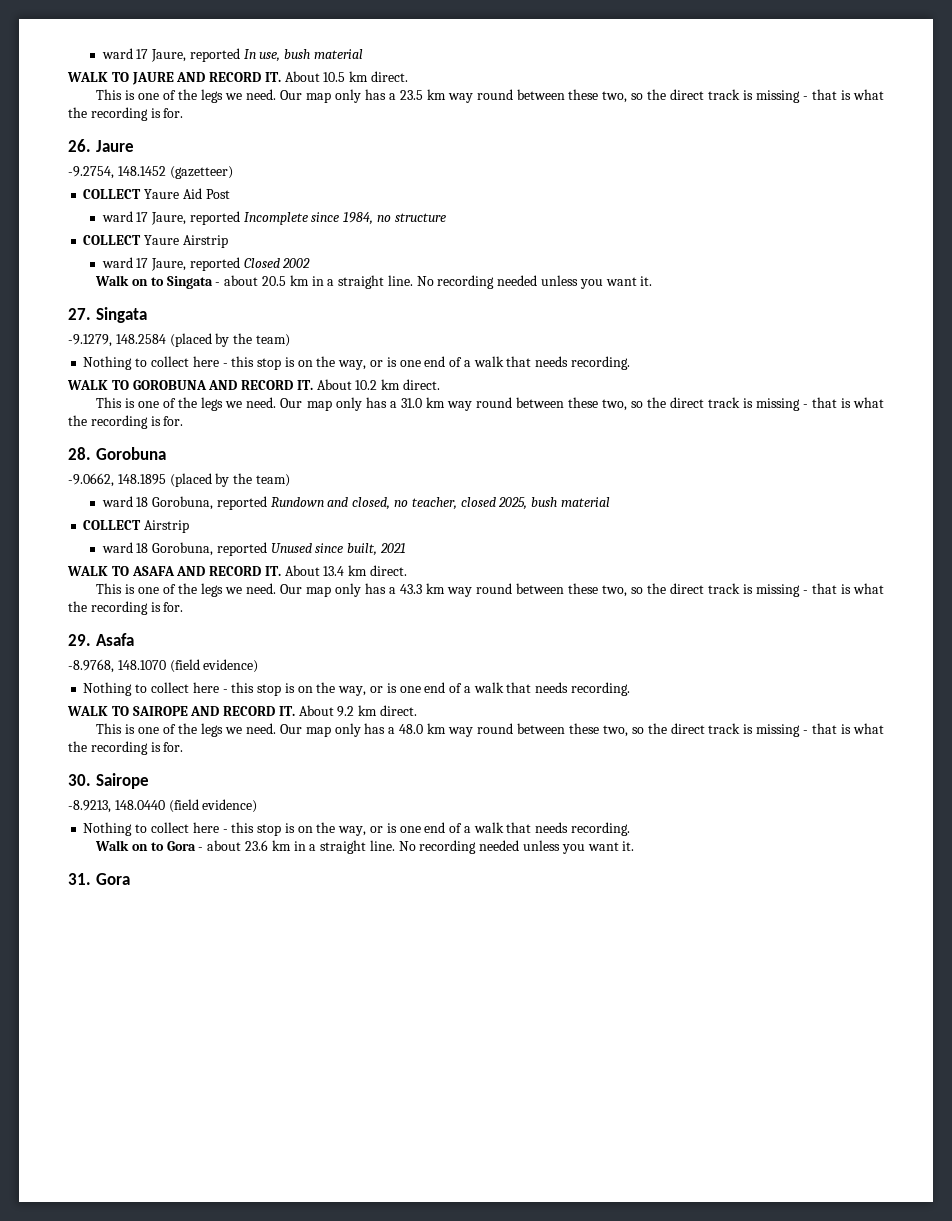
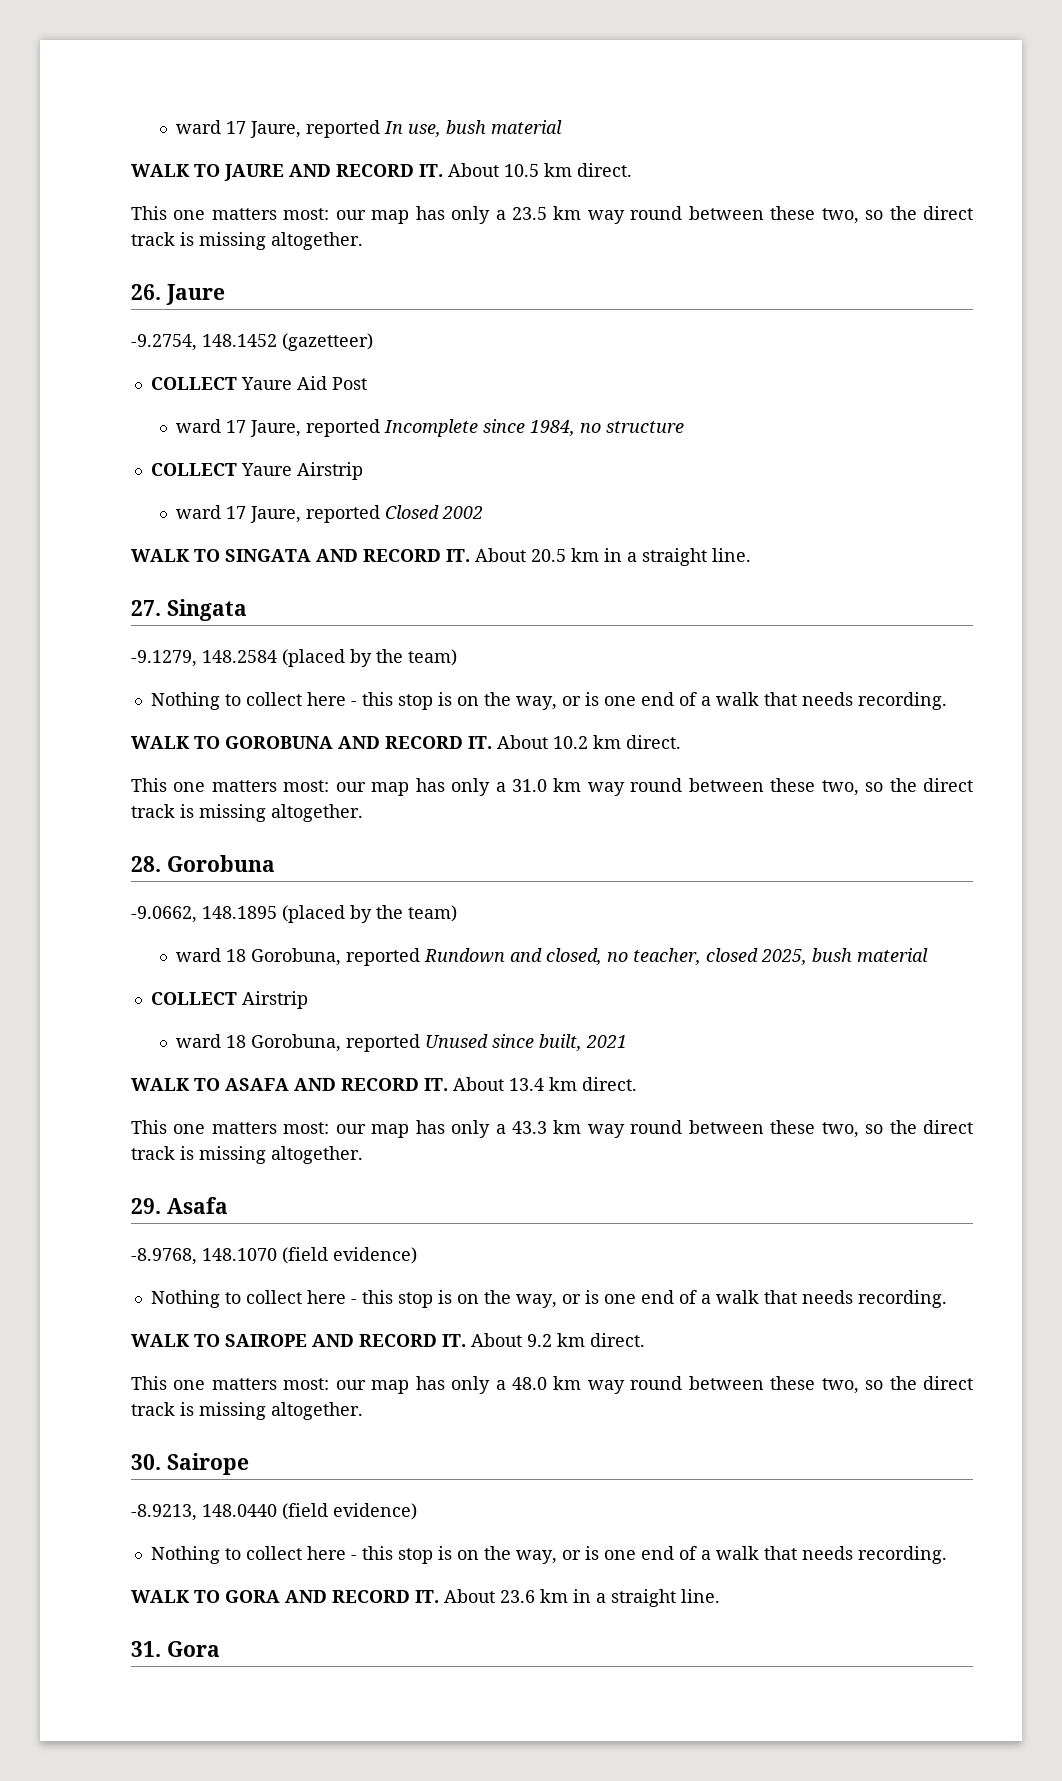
[125,89,386,103] is one of the legs we need. Our map only has -> [173,206,491,224] one matters most: our map has only
[803,89,885,100] [68,107,184,121] - that is what the recording is for. -> [271,232,363,250] altogether.
[95,275,259,289] Walk on to Singata - about -> [131,548,526,562] WALK TO SINGATA AND RECORD IT. About
[416,275,653,289] No recording needed unless you want it. -> (751, 555) none
[125,397,387,411] is one of the legs we need. Our map only has -> [173,778,491,796] one matters most: our map has only
[802,397,885,408] [68,415,184,429] - that is what the recording is for. -> [271,804,363,822] altogether.
[125,583,387,597] is one of the legs we need. Our map only has -> [173,1120,491,1138] one matters most: our map has only
[803,583,885,594] [68,601,184,615] - that is what the recording is for. -> [271,1146,363,1164] altogether.
[125,723,386,737] is one of the legs we need. Our map only has -> [173,1376,491,1394] one matters most: our map has only
[803,723,885,734] [68,741,184,755] - that is what the recording is for. -> [271,1402,363,1420] altogether.
[95,840,242,851] Walk on to Gora - about -> [131,1589,495,1603] WALK TO GORA AND RECORD IT. About
[398,840,635,854] No recording needed unless you want it. -> (720, 1596) none

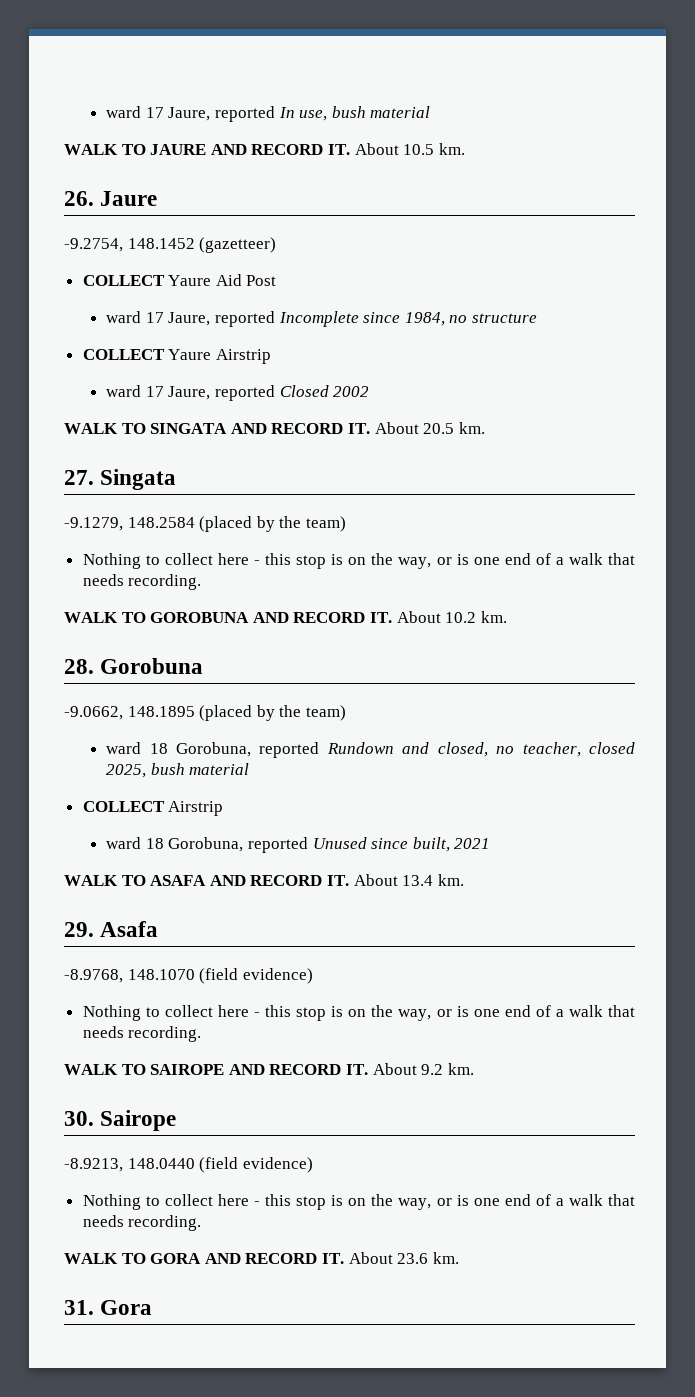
[544,163,632,177] [131,206,974,224] [131,232,363,250] km direct. // This one matters most: our map has only a 23.5 km way round between these two, so the direct track is missing altogether. -> [438,143,465,155] km.
[571,548,751,566] km in a straight line. -> [458,422,485,434] km.
[593,735,681,749] [131,778,974,796] [131,804,363,822] km direct. // This one matters most: our map has only a 31.0 km way round between these two, so the direct track is missing altogether. -> [480,611,507,623] km.
[549,1077,637,1091] [131,1120,974,1138] [131,1146,363,1164] km direct. // This one matters most: our map has only a 43.3 km way round between these two, so the direct track is missing altogether. -> [437,874,464,886] km.
[557,1333,645,1347] [131,1376,974,1394] [131,1402,363,1420] km direct. // This one matters most: our map has only a 48.0 km way round between these two, so the direct track is missing altogether. -> [447,1063,474,1075] km.
[540,1589,720,1607] km in a straight line. -> [432,1252,459,1264] km.

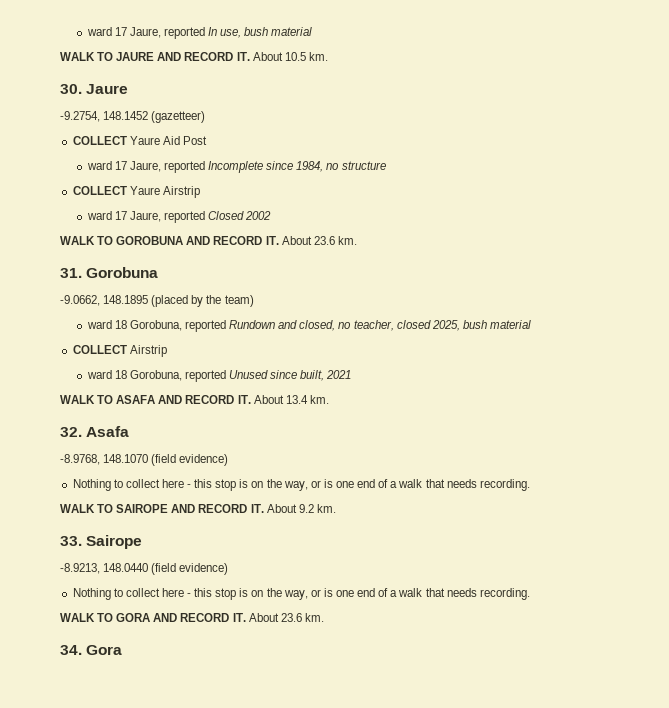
[64,191,94,206] 26. -> [60,84,82,94] 30.
[64,422,485,434] [64,469,177,490] [64,516,346,532] [82,553,635,569] [82,574,202,590] // WALK TO SINGATA AND RECORD IT. About 20.5 km. // 27. Singata // -9.1279, 148.2584 (placed by the team) // Nothing to collect here - this stop is on the way, or is one end of a walk that needs recording. -> (272, 215) none
[445,611,507,623] [64,659,94,674] 10.2 km. // 28. -> [313,236,357,245] [60,268,82,278] 23.6 km. // 31.
[64,922,94,937] 29. -> [60,427,82,437] 32.
[64,1111,94,1126] 30. -> [60,536,82,546] 33.
[64,1300,94,1315] 31. -> [60,645,82,655] 34.

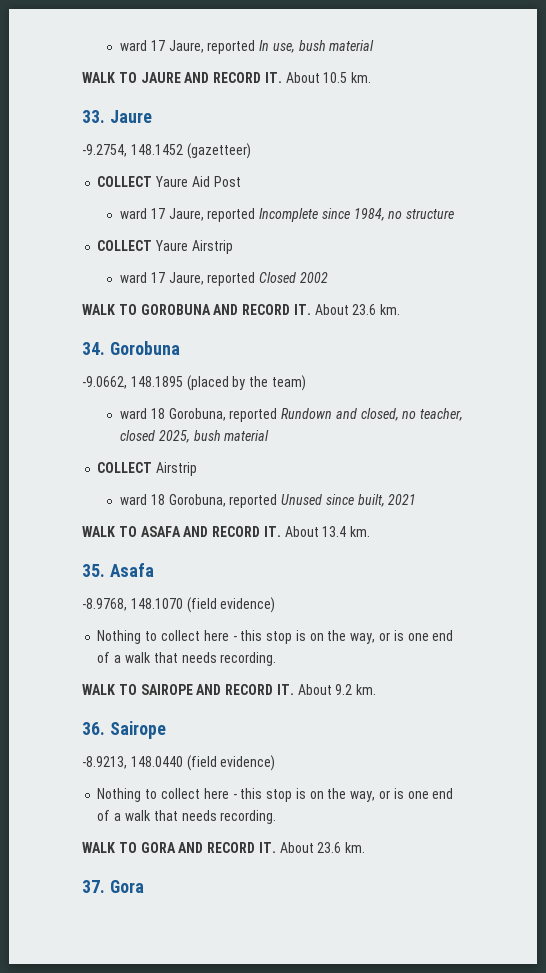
[60,84,82,94] 30. -> [82,110,105,123] 33.
[60,268,82,278] 31. -> [82,342,105,355] 34.
[60,427,82,437] 32. -> [82,564,105,577] 35.
[60,536,82,546] 33. -> [82,722,105,735] 36.
[60,645,82,655] 34. -> [82,880,105,893] 37.

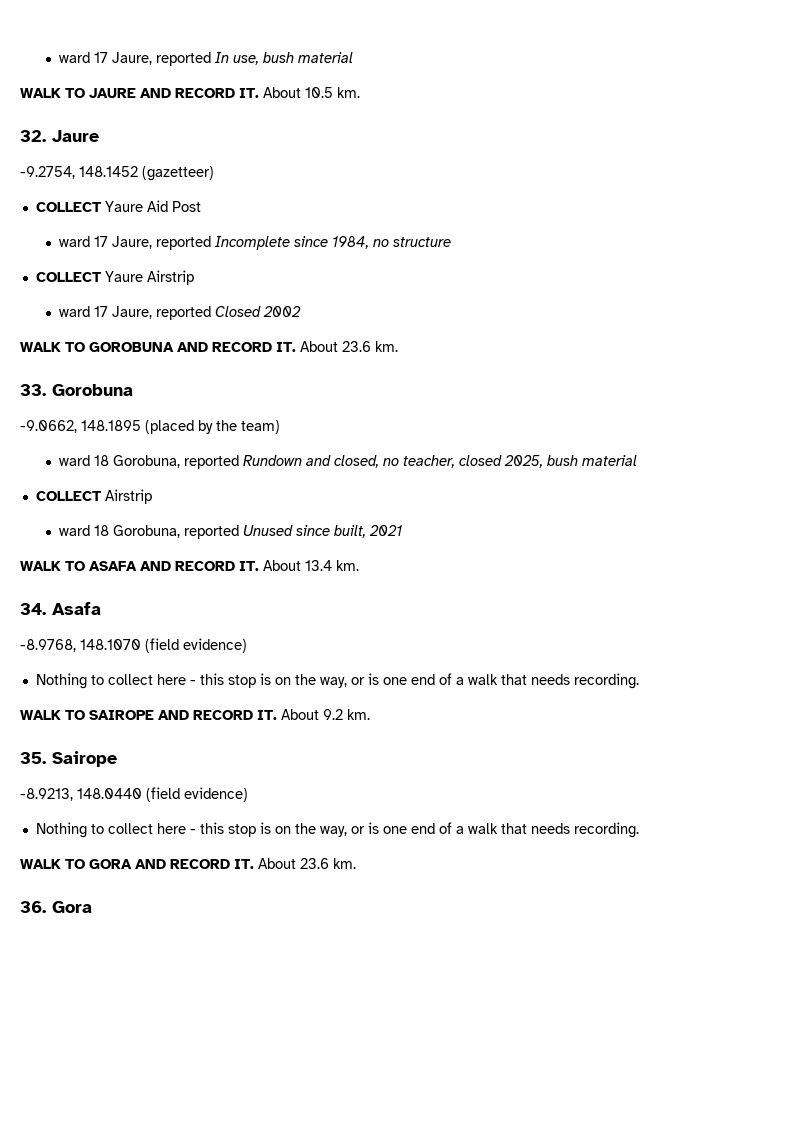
[82,110,105,123] 33. -> [20,130,46,142] 32.
[82,342,105,355] 34. -> [20,384,46,396] 33.
[82,564,105,577] 35. -> [20,603,46,615] 34.
[82,722,105,735] 36. -> [20,752,46,764] 35.
[82,880,105,893] 37. -> [20,901,46,913] 36.

